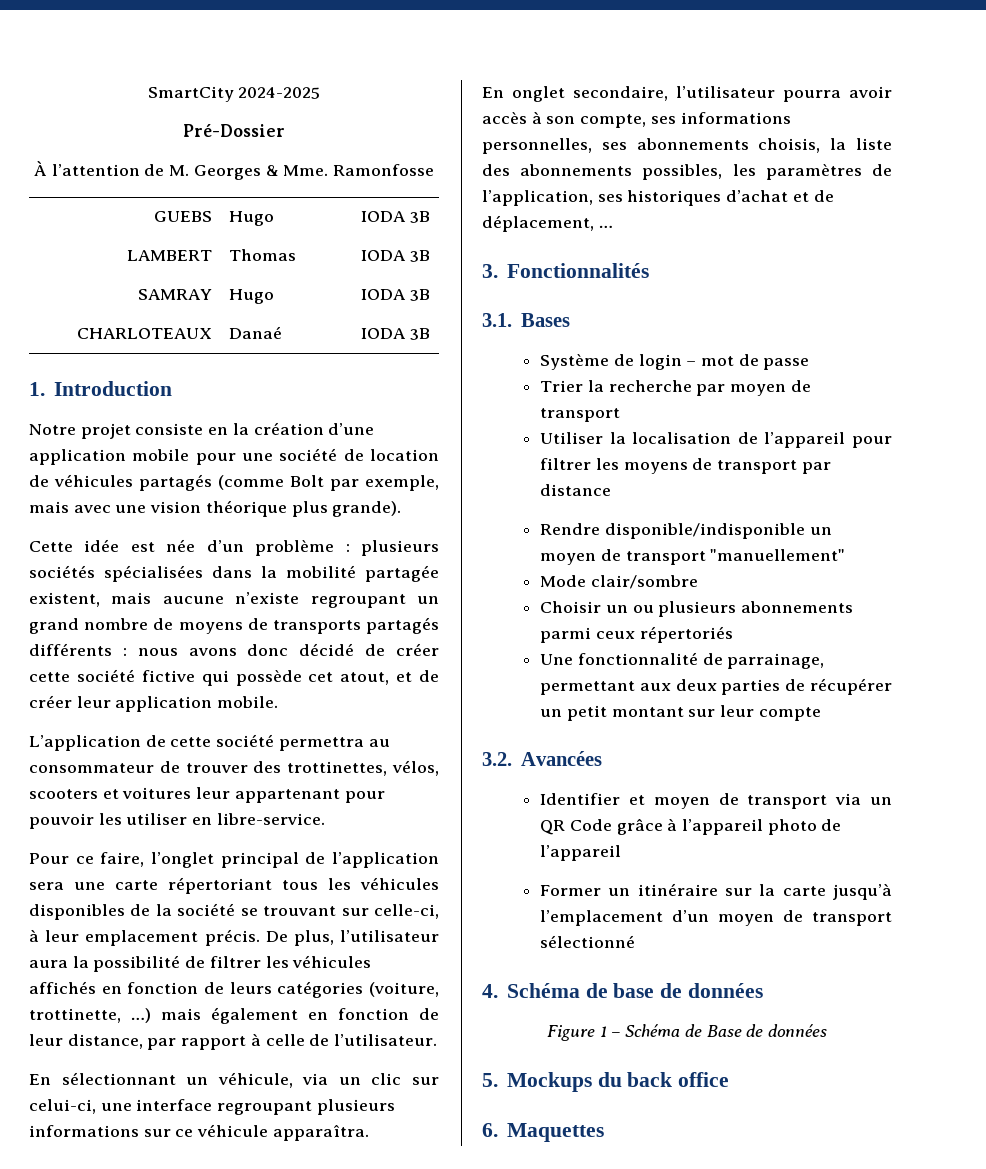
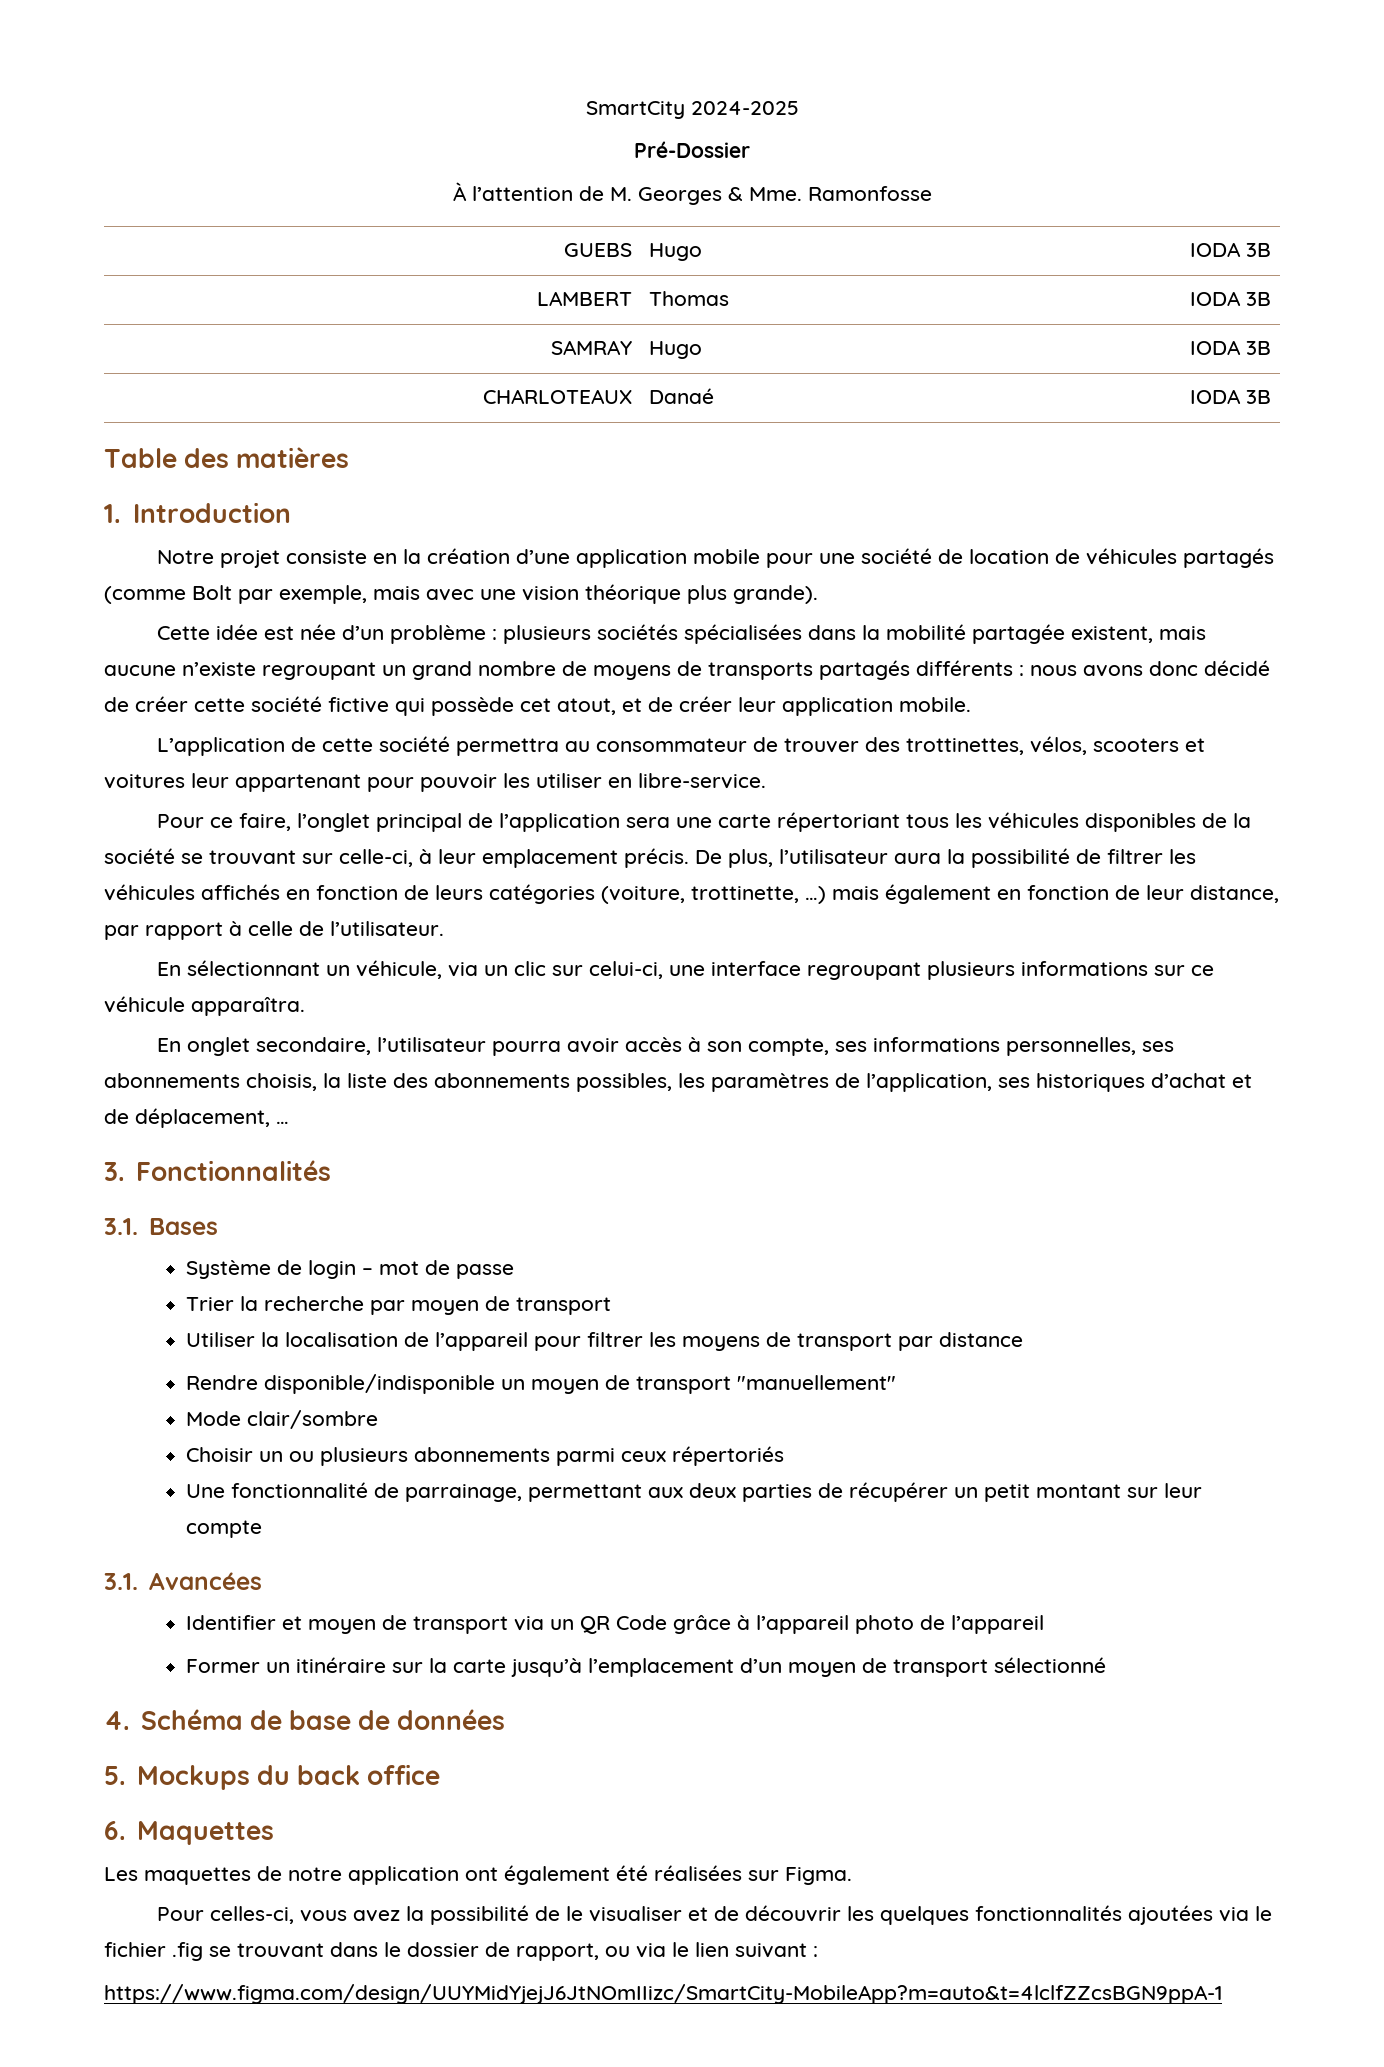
(431, 334) none -> [104,447,350,468] // Table des matières
[482,752,512,766] 3.2. -> [104,1573,138,1590] 3.1.
[546,1024,828,1041] // Figure 1 – Schéma de Base de données -> (506, 1719) none
(604, 1132) none -> [104,1865,852,1885] [157,1905,1273,1925] [104,1942,818,1961] [104,1984,1222,2004] // Les maquettes de notre application ont également été réalisées sur Figma. // Pour celles-ci, vous avez la possibilité de le visualiser et de découvrir les quelques fonctionnalités ajoutées via le fichier .fig se trouvant dans le dossier de rapport, ou via le lien suivant : // https://www.figma.com/design/UUYMidYjejJ6JtNOmIIizc/SmartCity-MobileApp?m=auto&t=4lclfZZcsBGN9ppA-1

